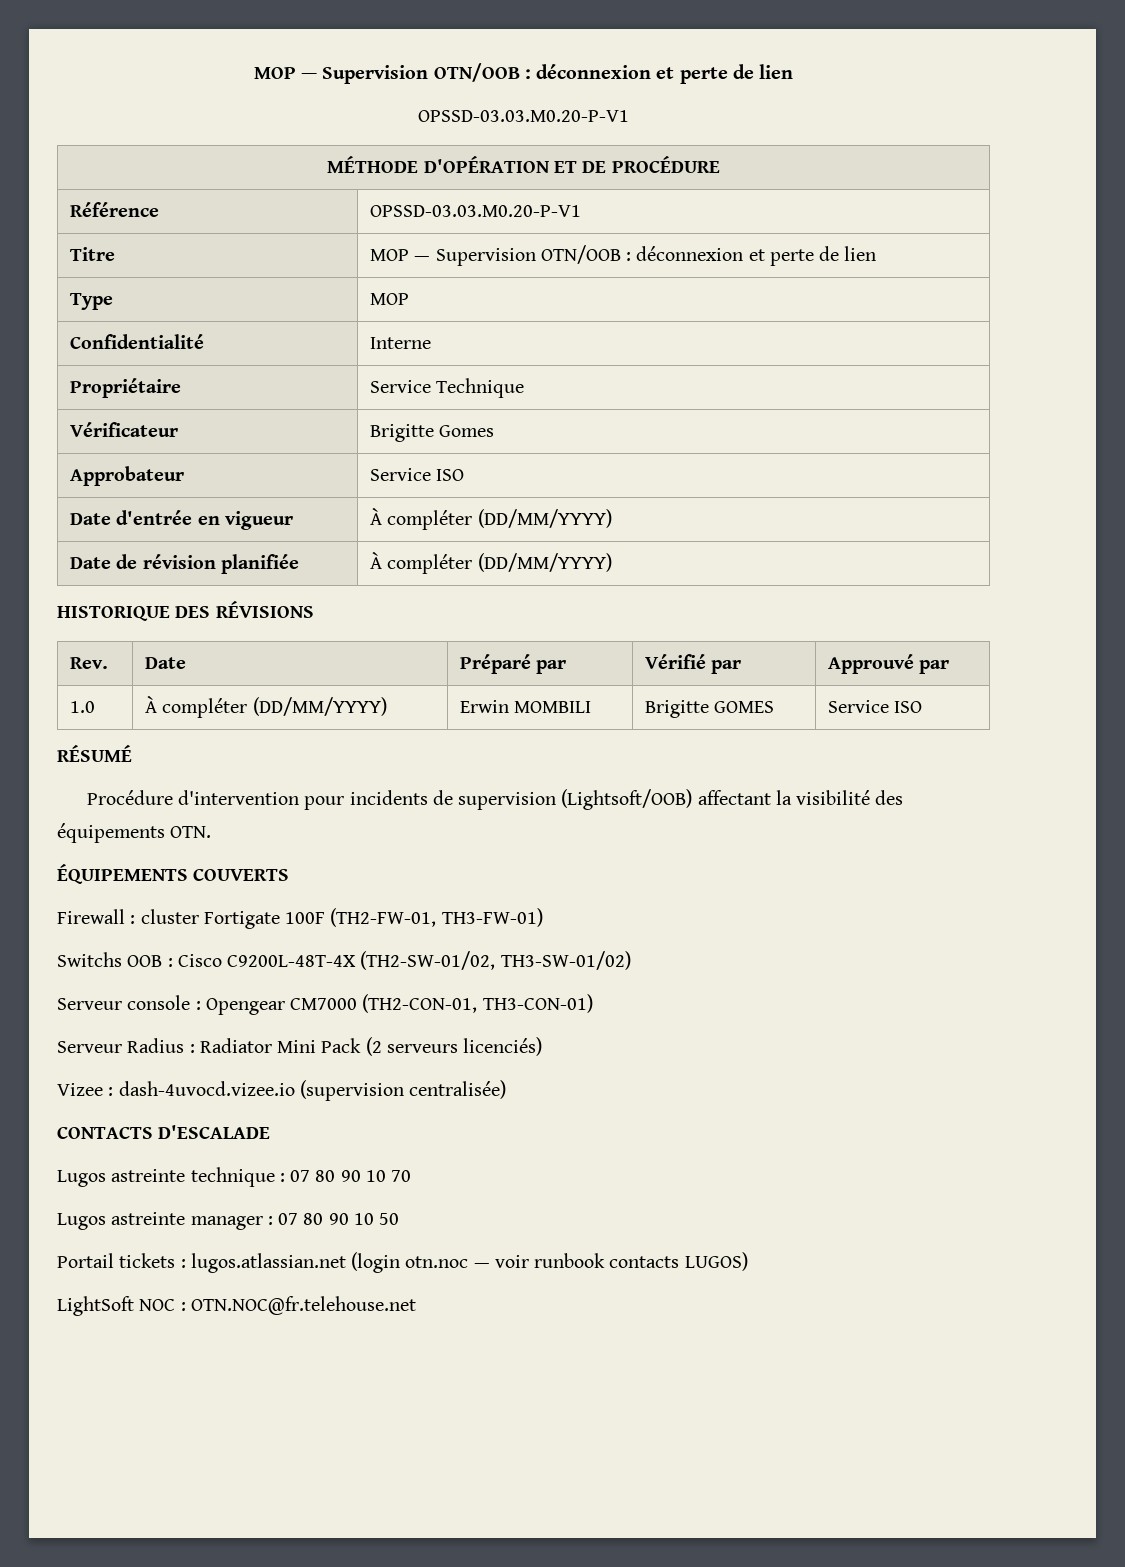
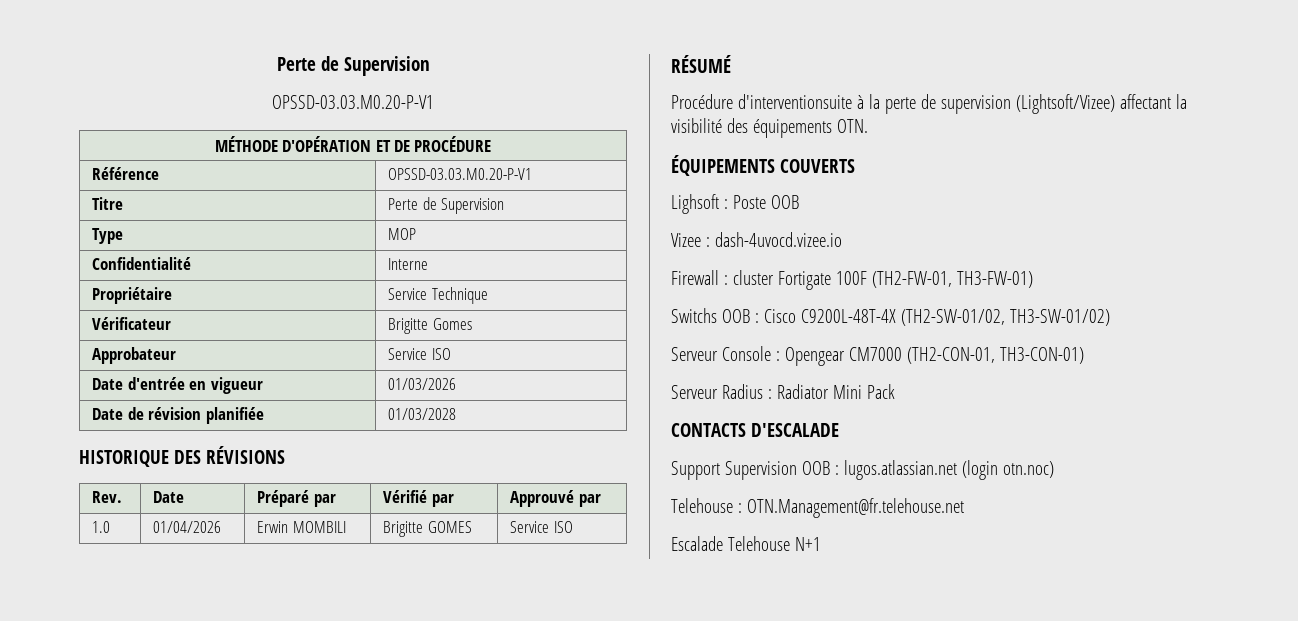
[253,63,794,84] MOP — Supervision OTN/OOB : déconnexion et perte de lien -> [276,56,430,76] Perte de Supervision
[370,245,877,266] MOP — Supervision OTN/OOB : déconnexion et perte de lien -> [388,197,505,214] Perte de Supervision
[370,507,612,530] À compléter (DD/MM/YYYY) -> [388,378,457,390] 01/03/2026
[370,551,612,574] À compléter (DD/MM/YYYY) -> [388,408,457,420] 01/03/2028
[145,695,387,718] À compléter (DD/MM/YYYY) -> [153,521,222,533] 01/04/2026
[178,790,428,810] d'intervention pour incidents -> [737,94,916,114] d'interventionsuite à la perte
[561,789,693,810] (Lightsoft/OOB) -> [1015,94,1115,114] (Lightsoft/Vizee)
(290, 874) none -> [671,194,799,214] [671,232,842,247] // Lighsoft : Poste OOB // Vizee : dash-4uvocd.vizee.io
[127,995,191,1010] console -> [721,346,771,361] Console
[365,1037,543,1056] [57,1080,507,1101] [57,1125,271,1139] [57,1167,412,1187] [57,1212,400,1230] [57,1252,748,1273] [57,1296,416,1316] (2 serveurs licenciés) // Vizee : dash-4uvocd.vizee.io (supervision centralisée) // CONTACTS D'ESCALADE // Lugos astreinte technique : 07 80 90 10 70 // Lugos astreinte manager : 07 80 90 10 50 // Portail tickets : lugos.atlassian.net (login otn.noc — voir runbook contacts LUGOS) // LightSoft NOC : OTN.NOC@fr.telehouse.net -> [671,423,839,437] [671,460,1054,480] [671,498,964,518] [671,536,821,551] // CONTACTS D'ESCALADE // Support Supervision OOB : lugos.atlassian.net (login otn.noc) // Telehouse : OTN.Management@fr.telehouse.net // Escalade Telehouse N+1

